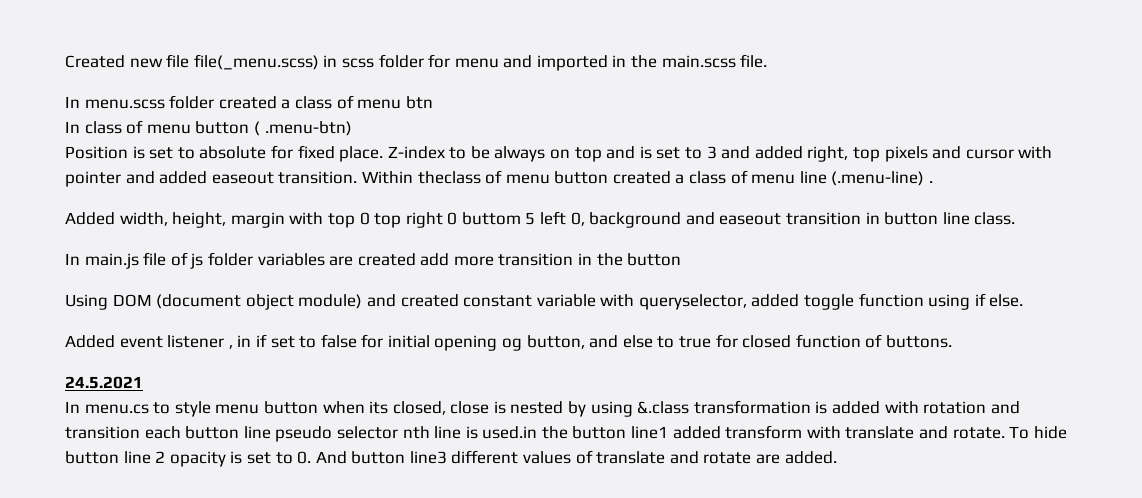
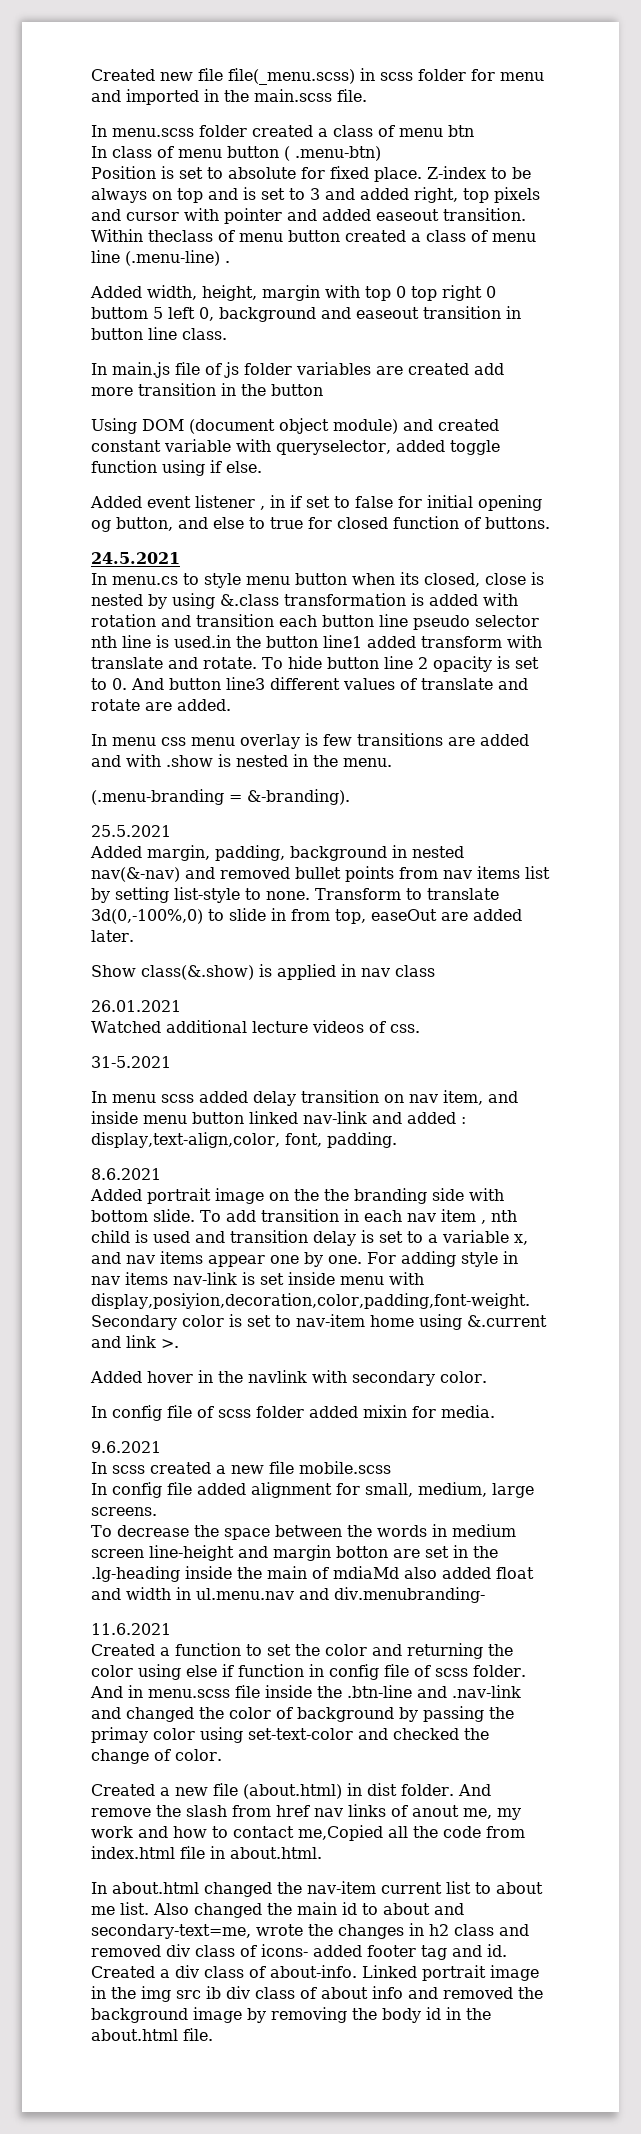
(837, 457) none -> [91,733,529,749] [91,754,392,767] [91,789,350,805] [91,825,171,837] [90,845,464,861] [91,866,550,882] [91,887,499,903] [91,908,522,924] [91,930,134,942] [91,964,435,980] [91,1000,181,1012] [91,1020,420,1033] [91,1056,171,1068] [91,1090,518,1106] [91,1111,466,1124] [91,1132,397,1148] [91,1168,161,1180] [90,1188,504,1204] [91,1209,517,1224] [91,1230,528,1246] [91,1251,518,1267] [91,1272,424,1285] [91,1293,530,1309] [91,1314,547,1330] [91,1335,179,1348] [90,1370,487,1386] [91,1405,495,1421] [91,1441,161,1453] [91,1461,391,1474] [91,1482,534,1498] [91,1507,157,1516] [91,1524,516,1540] [91,1545,498,1561] [91,1566,534,1582] [91,1587,485,1603] [91,1623,171,1635] [91,1643,513,1659] [91,1664,526,1680] [90,1685,521,1698] [91,1706,514,1722] [91,1727,489,1743] [91,1749,222,1764] [91,1783,491,1799] [91,1804,521,1820] [91,1825,525,1841] [91,1846,322,1859] [91,1881,543,1897] [91,1902,464,1918] [91,1923,529,1939] [91,1944,507,1960] [91,1965,539,1981] [91,1986,543,2002] [91,2007,491,2023] [91,2028,213,2041] // In menu css menu overlay is few transitions are added and with .show is nested in the menu. // (.menu-branding = &-branding). // 25.5.2021 // Added margin, padding, background in nested nav(&-nav) and removed bullet points from nav items list by setting list-style to none. Transform to translate 3d(0,-100%,0) to slide in from top, easeOut are added later. // Show class(&.show) is applied in nav class // 26.01.2021 // Watched additional lecture videos of css. // 31-5.2021 // In menu scss added delay transition on nav item, and inside menu button linked nav-link and added : display,text-align,color, font, padding. // 8.6.2021 // Added portrait image on the the branding side with bottom slide. To add transition in each nav item , nth child is used and transition delay is set to a variable x, and nav items appear one by one. For adding style in nav items nav-link is set inside menu with display,posiyion,decoration,color,padding,font-weight. Secondary color is set to nav-item home using &.current and link >. // Added hover in the navlink with secondary color. // In config file of scss folder added mixin for media. // 9.6.2021 // In scss created a new file mobile.scss // In config file added alignment for small, medium, large screens. // To decrease the space between the words in medium screen line-height and margin botton are set in the .lg-heading inside the main of mdiaMd also added float and width in ul.menu.nav and div.menubranding- // 11.6.2021 // Created a function to set the color and returning the color using else if function in config file of scss folder. And in menu.scss file inside the .btn-line and .nav-link and changed the color of background by passing the primay color using set-text-color and checked the change of color. // Created a new file (about.html) in dist folder. And remove the slash from href nav links of anout me, my work and how to contact me,Copied all the code from index.html file in about.html. // In about.html changed the nav-item current list to about me list. Also changed the main id to about and secondary-text=me, wrote the changes in h2 class and removed div class of icons- added footer tag and id. Created a div class of about-info. Linked portrait image in the img src ib div class of about info and removed the background image by removing the body id in the about.html file.

